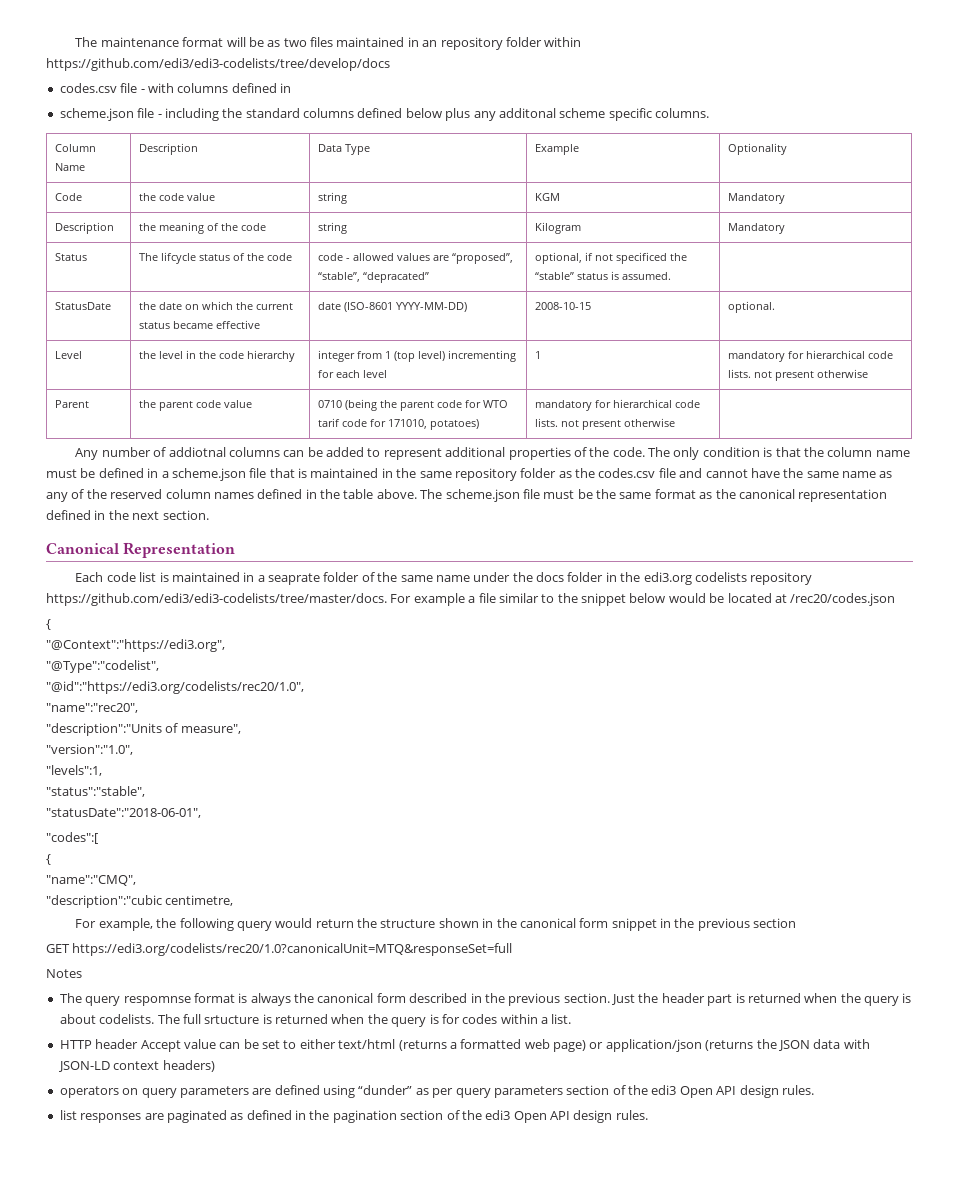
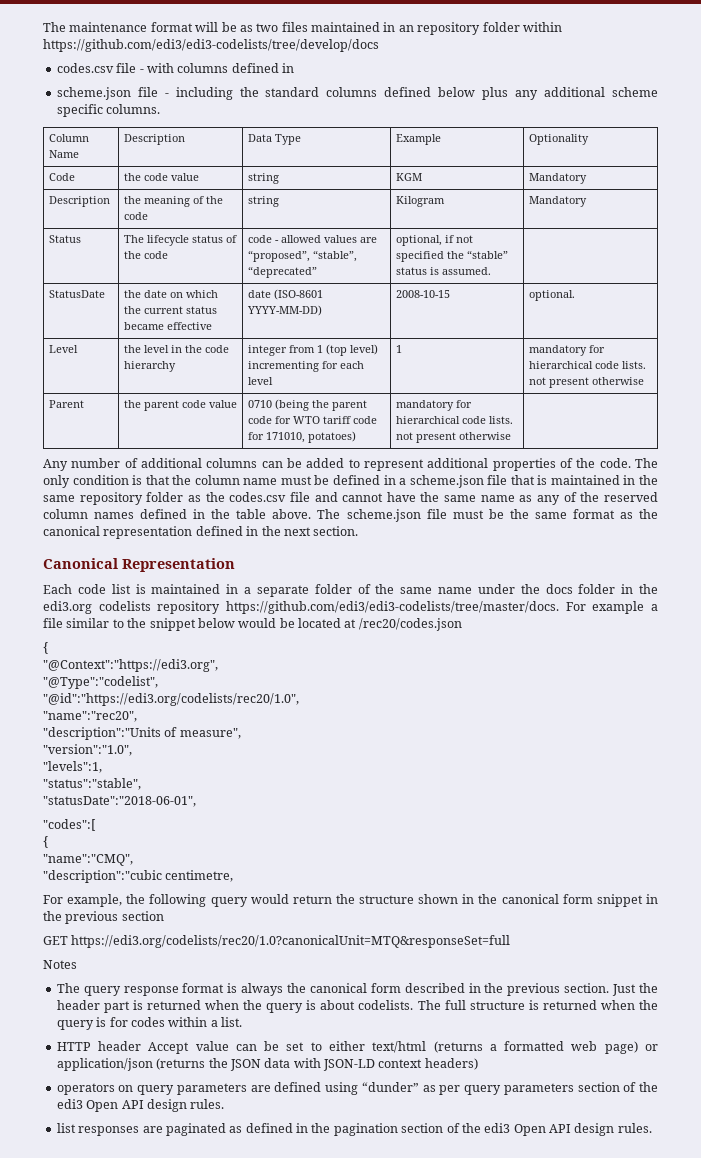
[498,108,556,118] additonal -> [544,87,606,97] additional
[161,252,197,264] lifcycle -> [146,235,189,246] lifecycle
[363,272,430,283] “depracated” -> [247,266,317,278] “deprecated”
[616,252,668,264] specificed -> [395,251,444,262] specified
[318,418,341,427] tarif -> [322,416,351,424] tariff
[168,447,226,457] addiotnal -> [141,458,202,468] additional
[268,573,321,585] seaprate -> [256,585,309,597] separate
[123,996,191,1006] respomnse -> [123,986,179,996] response
[204,1015,260,1024] srtucture -> [469,1001,525,1010] structure

